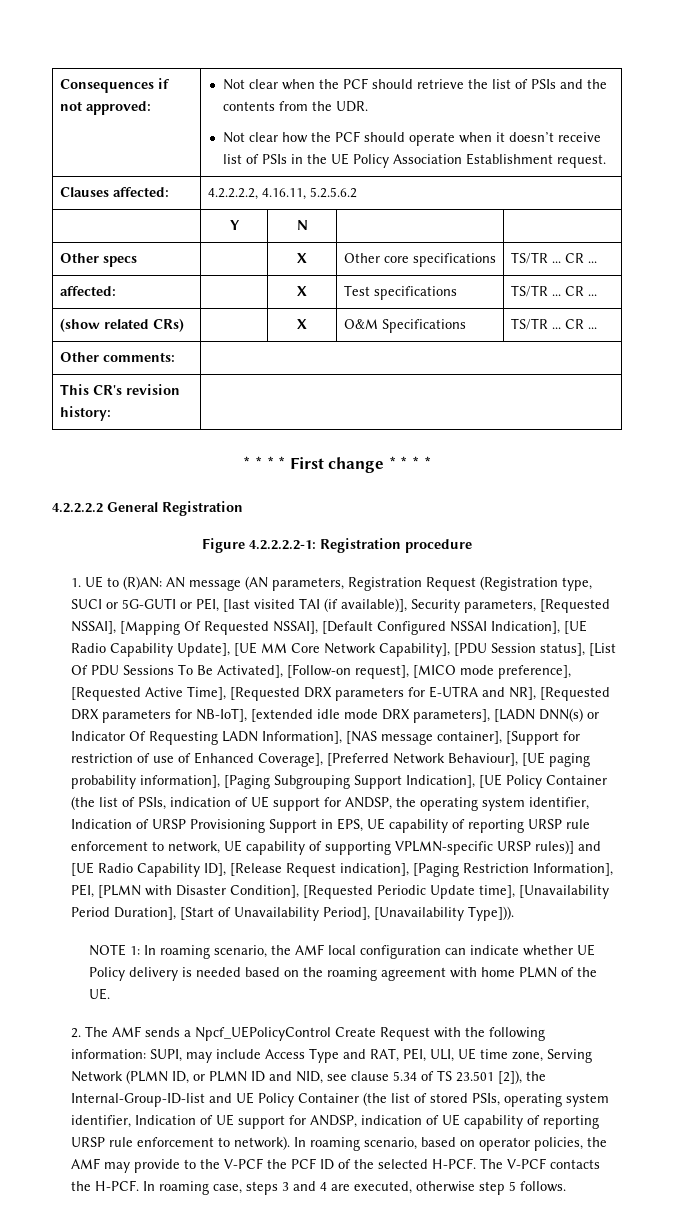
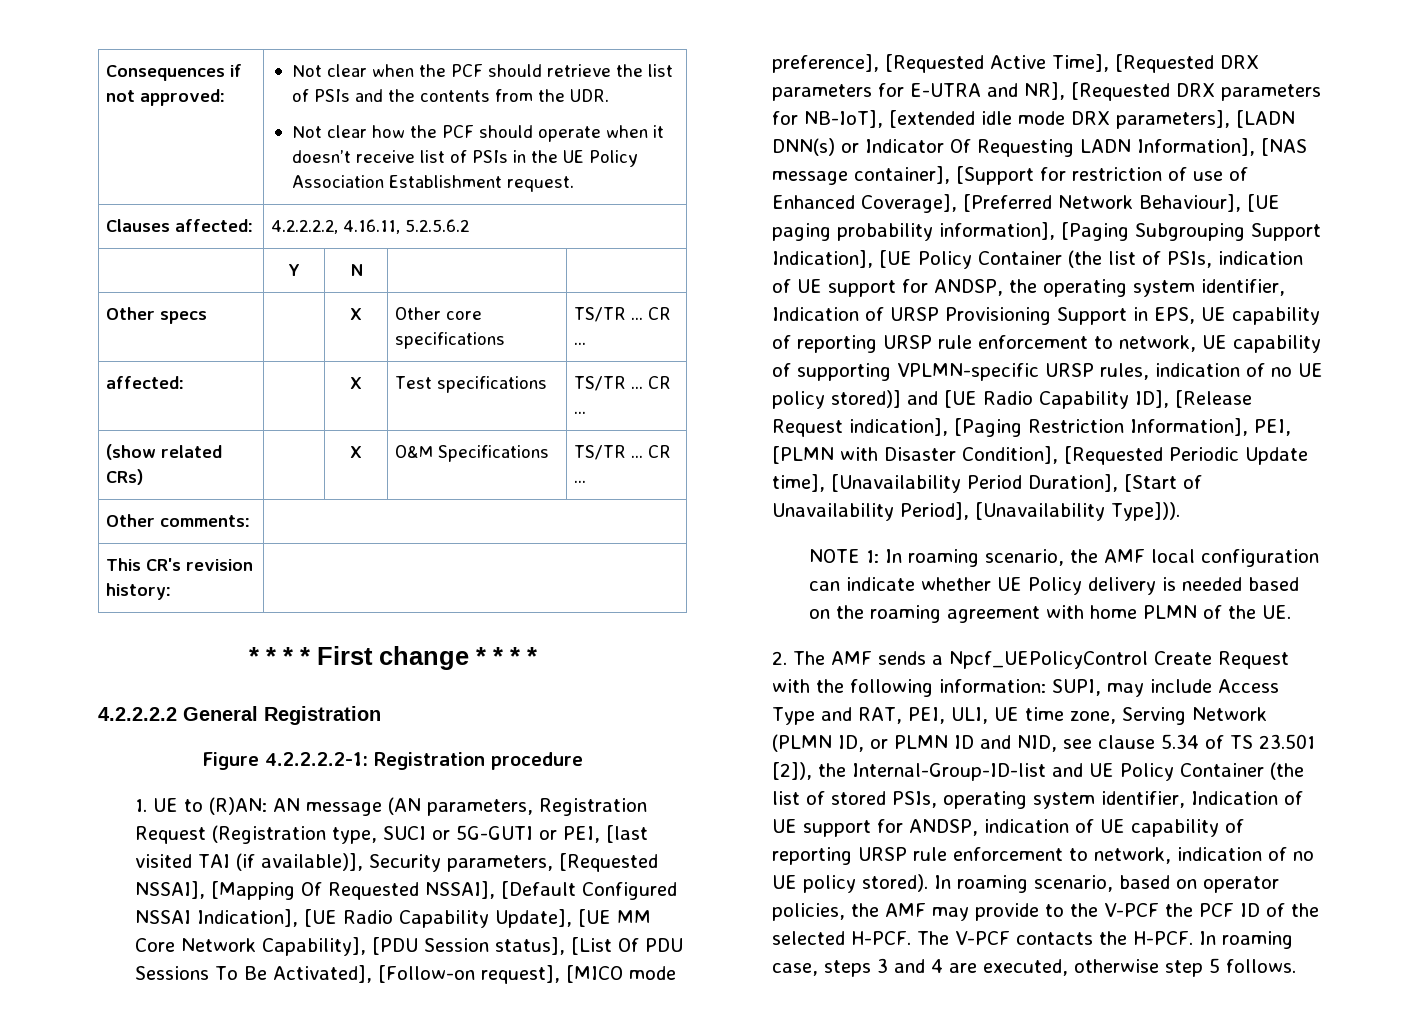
[534,840,574,854] rules)] -> [1100,363,1324,380] [772,390,902,409] rules, indication of no UE policy stored)]
[233,1136,290,1150] network). -> [1094,847,1315,864] [772,874,929,893] network, indication of no UE policy stored).

